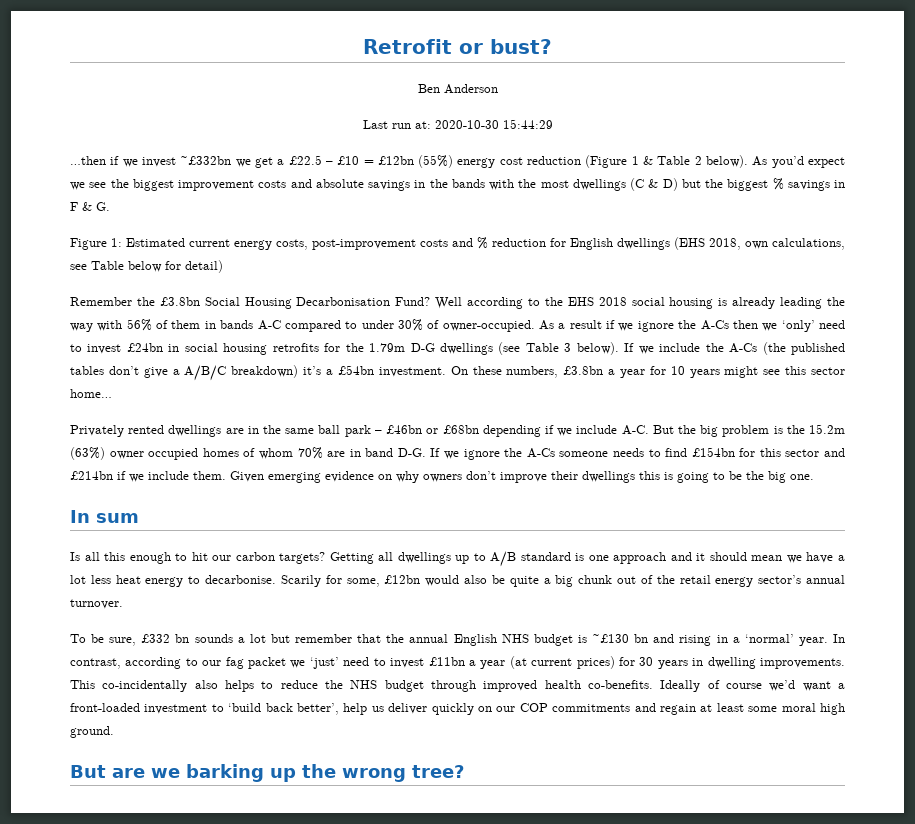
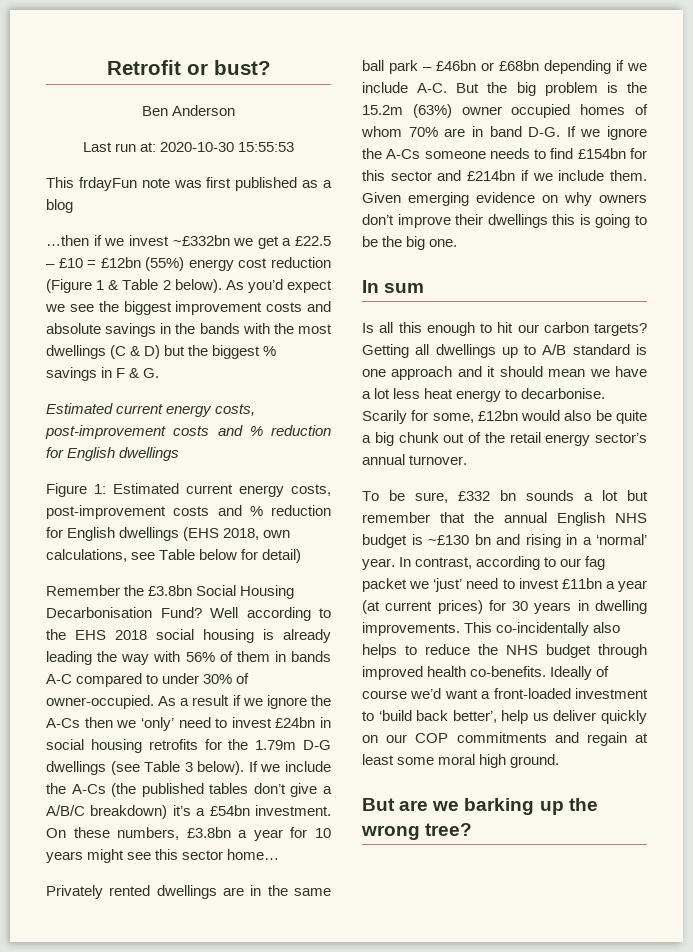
[502,119,553,129] 15:44:29 -> [238,142,295,152] [46,177,332,191] [46,199,73,213] 15:55:53 // This frdayFun note was first published as a blog
(110, 206) none -> [46,403,256,417] [45,425,331,439] [46,447,180,461] // Estimated current energy costs, post-improvement costs and % reduction for English dwellings

